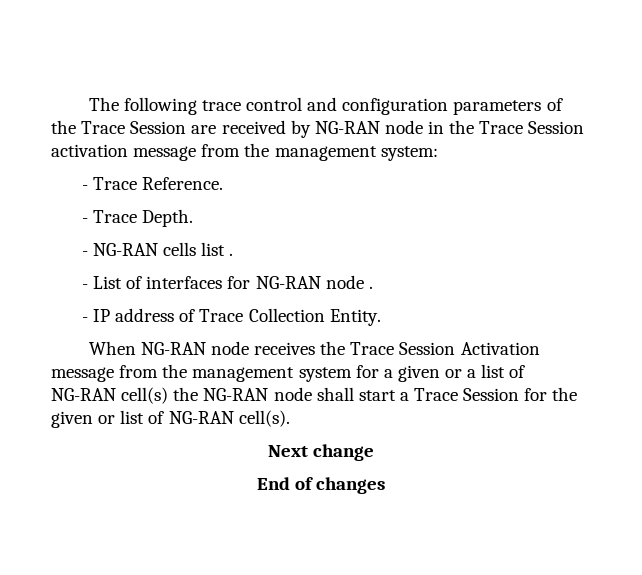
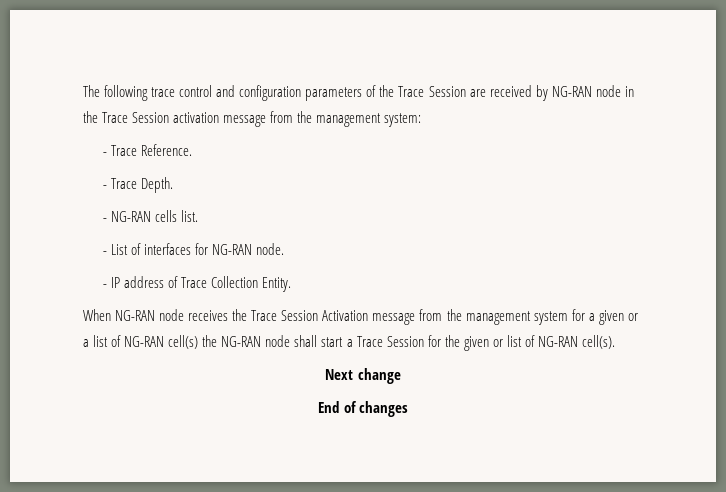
[201,242,234,256] list . -> [180,210,198,222] list.
[325,275,373,289] node . -> [255,243,284,255] node.

